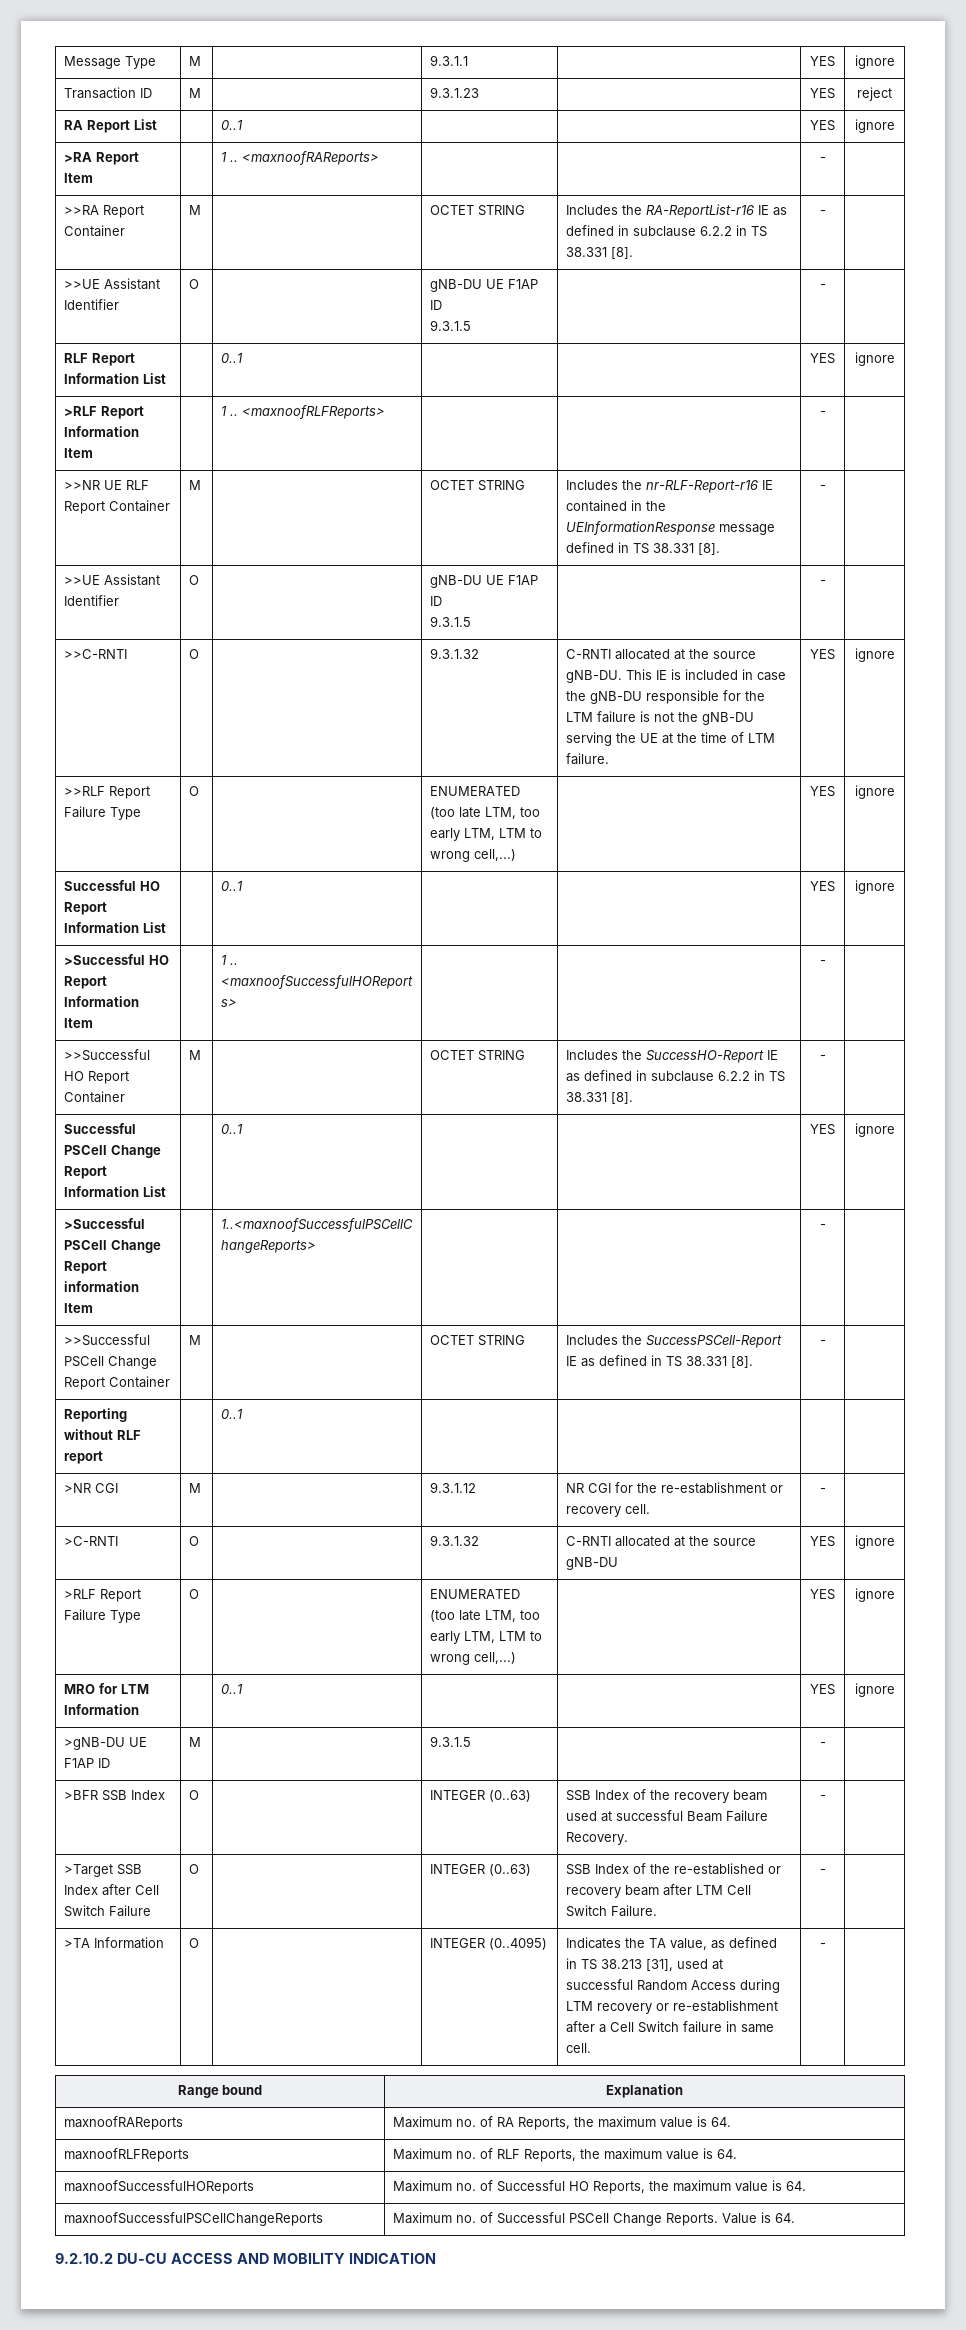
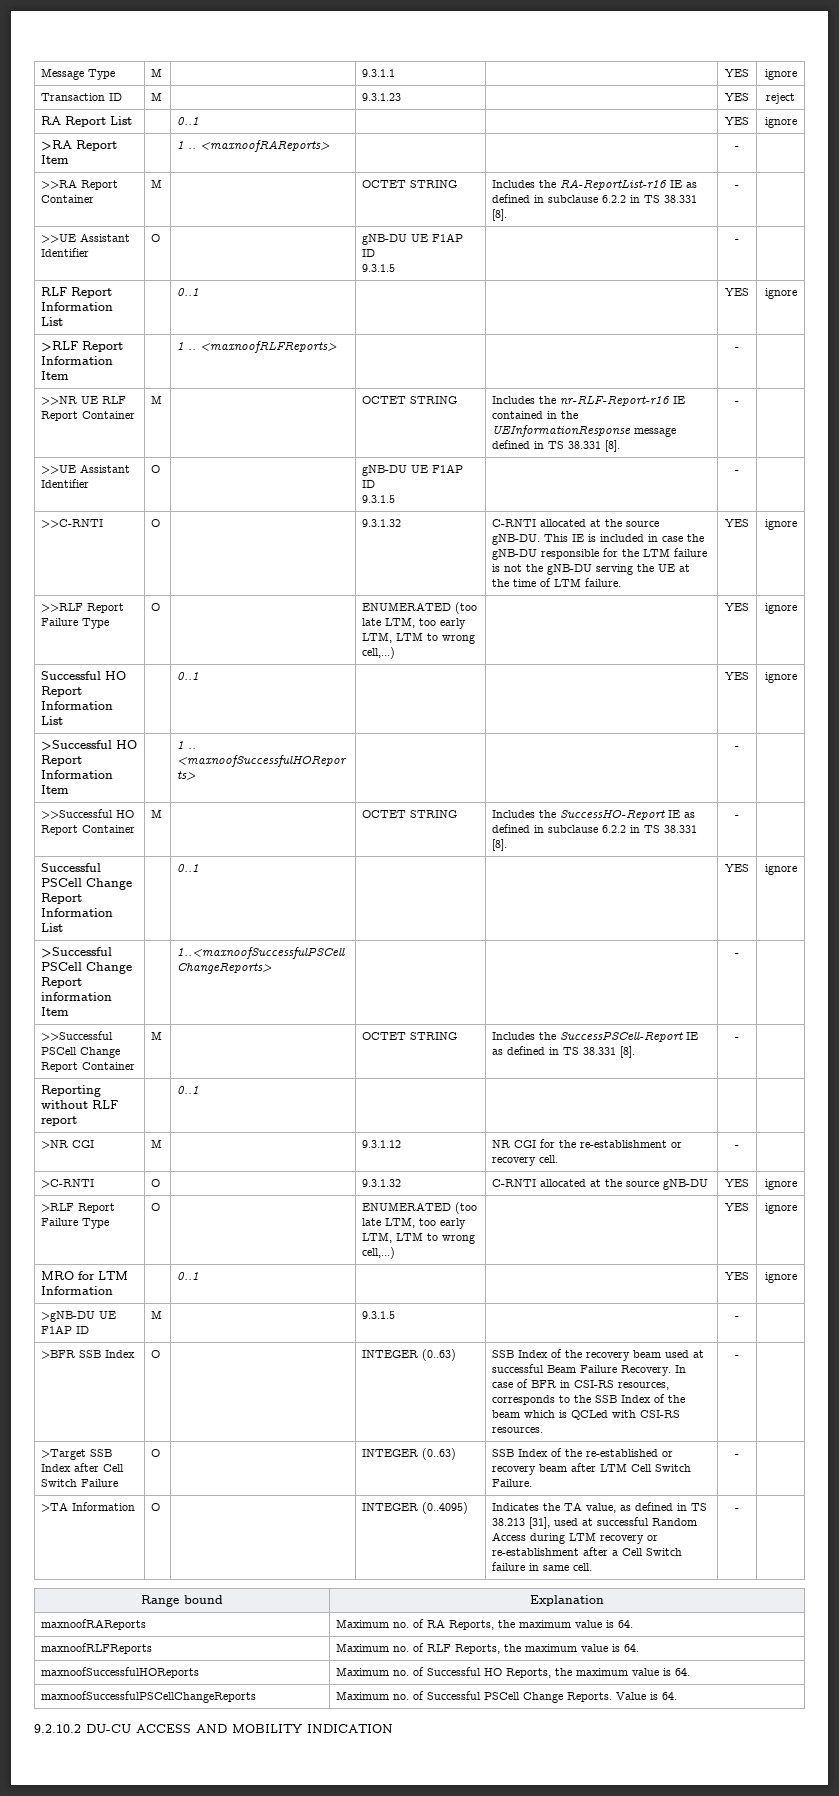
(629, 1838) none -> [675,1365,687,1373] [492,1379,670,1390] [492,1394,686,1405] [492,1410,681,1420] [492,1427,544,1433] In case of BFR in CSI-RS resources, corresponds to the SSB Index of the beam which is QCLed with CSI-RS resources.

